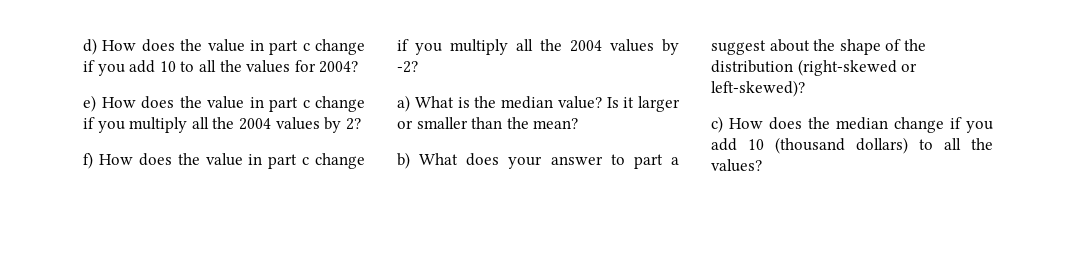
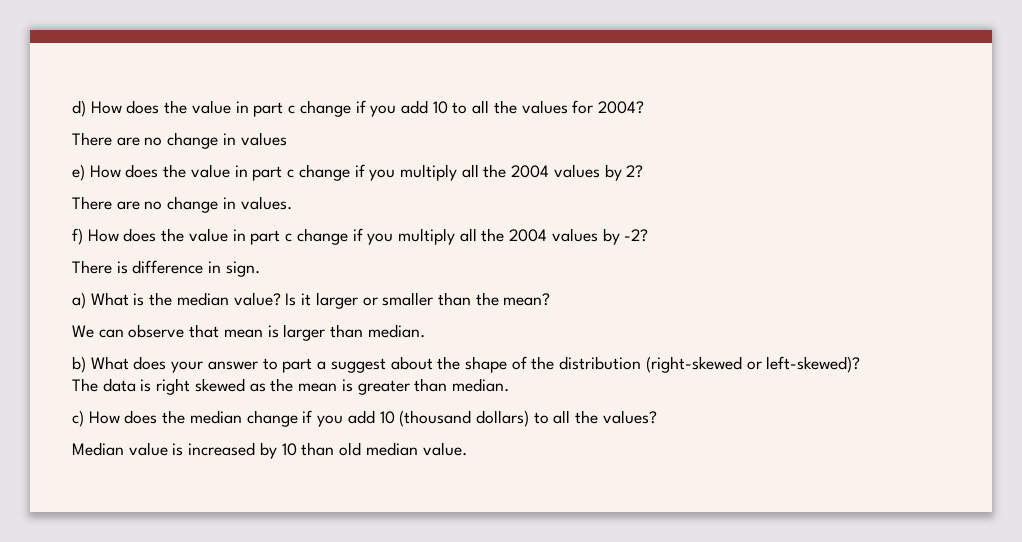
(359, 67) none -> [72,132,287,149] // There are no change in values
(361, 124) none -> [72,196,292,213] // There are no change in values.
(418, 67) none -> [72,260,260,277] // There is difference in sign.
(579, 123) none -> [72,324,425,341] // We can observe that mean is larger than median.
(805, 88) none -> [72,378,509,395] // The data is right skewed as the mean is greater than median.
(762, 165) none -> [72,442,467,459] // Median value is increased by 10 than old median value.

